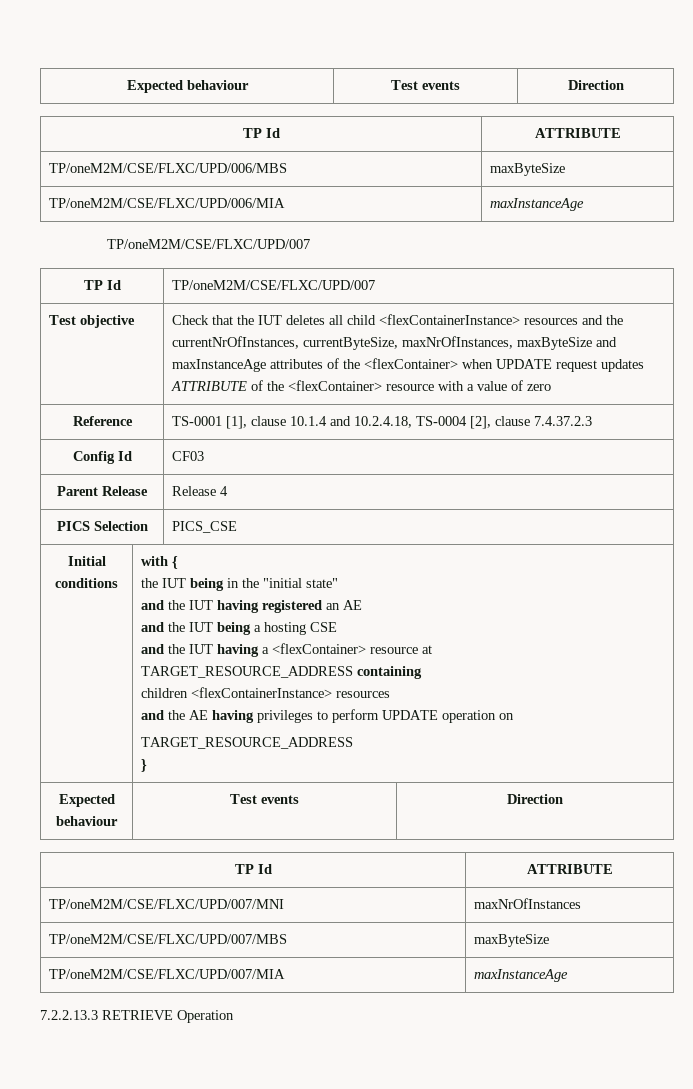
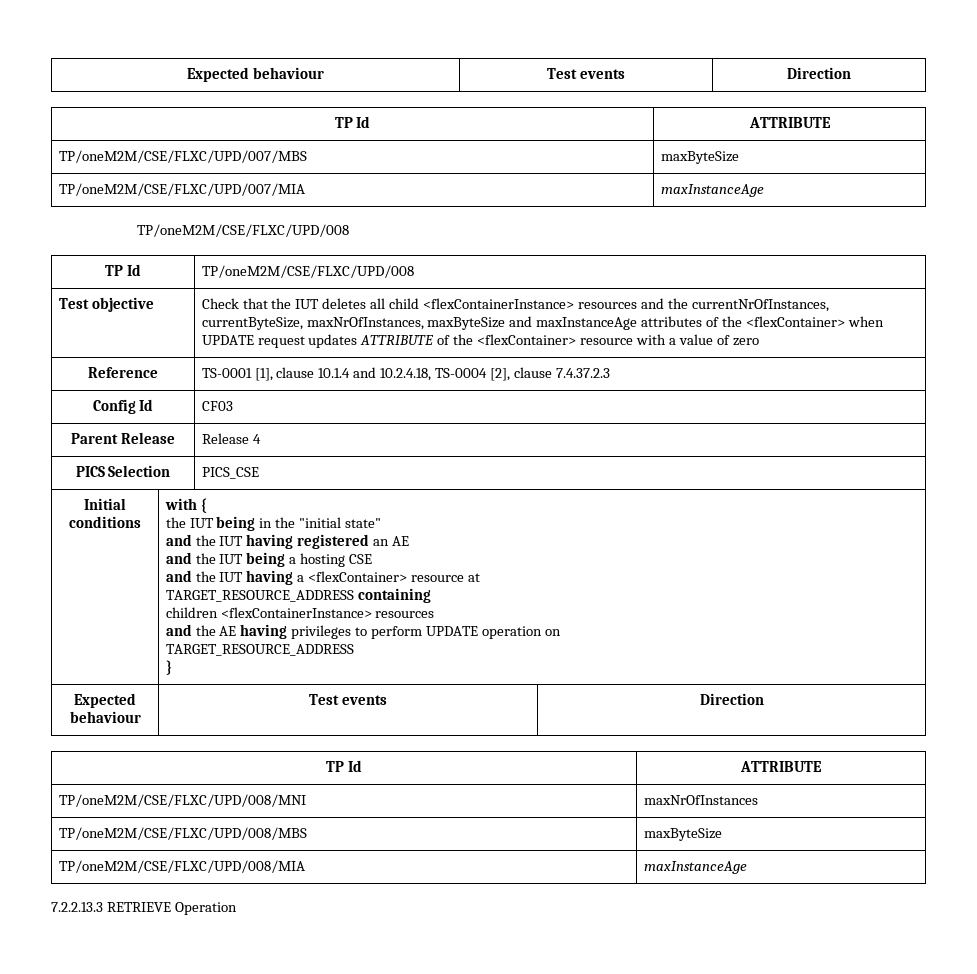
[126,80,249,93] [391,80,460,90] [567,80,624,90] [242,128,280,138] [534,128,621,138] [48,163,287,173] [489,163,565,176] [48,198,285,208] [489,198,584,211] [106,239,310,249] [83,280,121,290] [171,280,375,290] Expected behaviour | Test events | Direction // TP Id | ATTRIBUTE // TP/oneM2M/CSE/FLXC/UPD/006/MBS | maxByteSize // TP/oneM2M/CSE/FLXC/UPD/006/MIA | maxInstanceAge // TP/oneM2M/CSE/FLXC/UPD/007 // TP Id | TP/oneM2M/CSE/FLXC/UPD/007 -> [187,67,324,82] [547,68,625,79] [787,67,851,79] [334,116,371,128] [748,117,831,128] [58,150,307,163] [660,151,739,164] [58,183,305,196] [660,184,764,197] [137,224,350,237] [105,264,141,276] [201,265,414,278] Expected behaviour | Test events | Direction // TP Id | ATTRIBUTE // TP/oneM2M/CSE/FLXC/UPD/007/MBS | maxByteSize // TP/oneM2M/CSE/FLXC/UPD/007/MIA | maxInstanceAge // TP/oneM2M/CSE/FLXC/UPD/008 // TP Id | TP/oneM2M/CSE/FLXC/UPD/008
[48,899,284,909] TP/oneM2M/CSE/FLXC/UPD/007/MNI -> [58,794,306,807] TP/oneM2M/CSE/FLXC/UPD/008/MNI
[48,934,287,944] [473,934,549,947] [48,969,285,979] TP/oneM2M/CSE/FLXC/UPD/007/MBS | maxByteSize // TP/oneM2M/CSE/FLXC/UPD/007/MIA -> [58,827,307,840] [643,828,722,841] [58,860,305,873] TP/oneM2M/CSE/FLXC/UPD/008/MBS | maxByteSize // TP/oneM2M/CSE/FLXC/UPD/008/MIA

